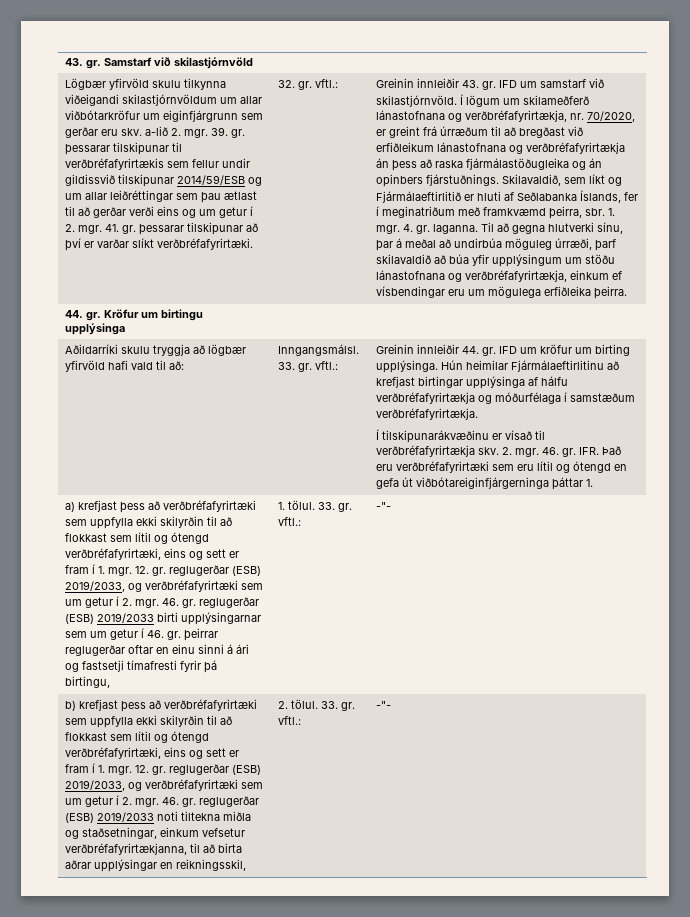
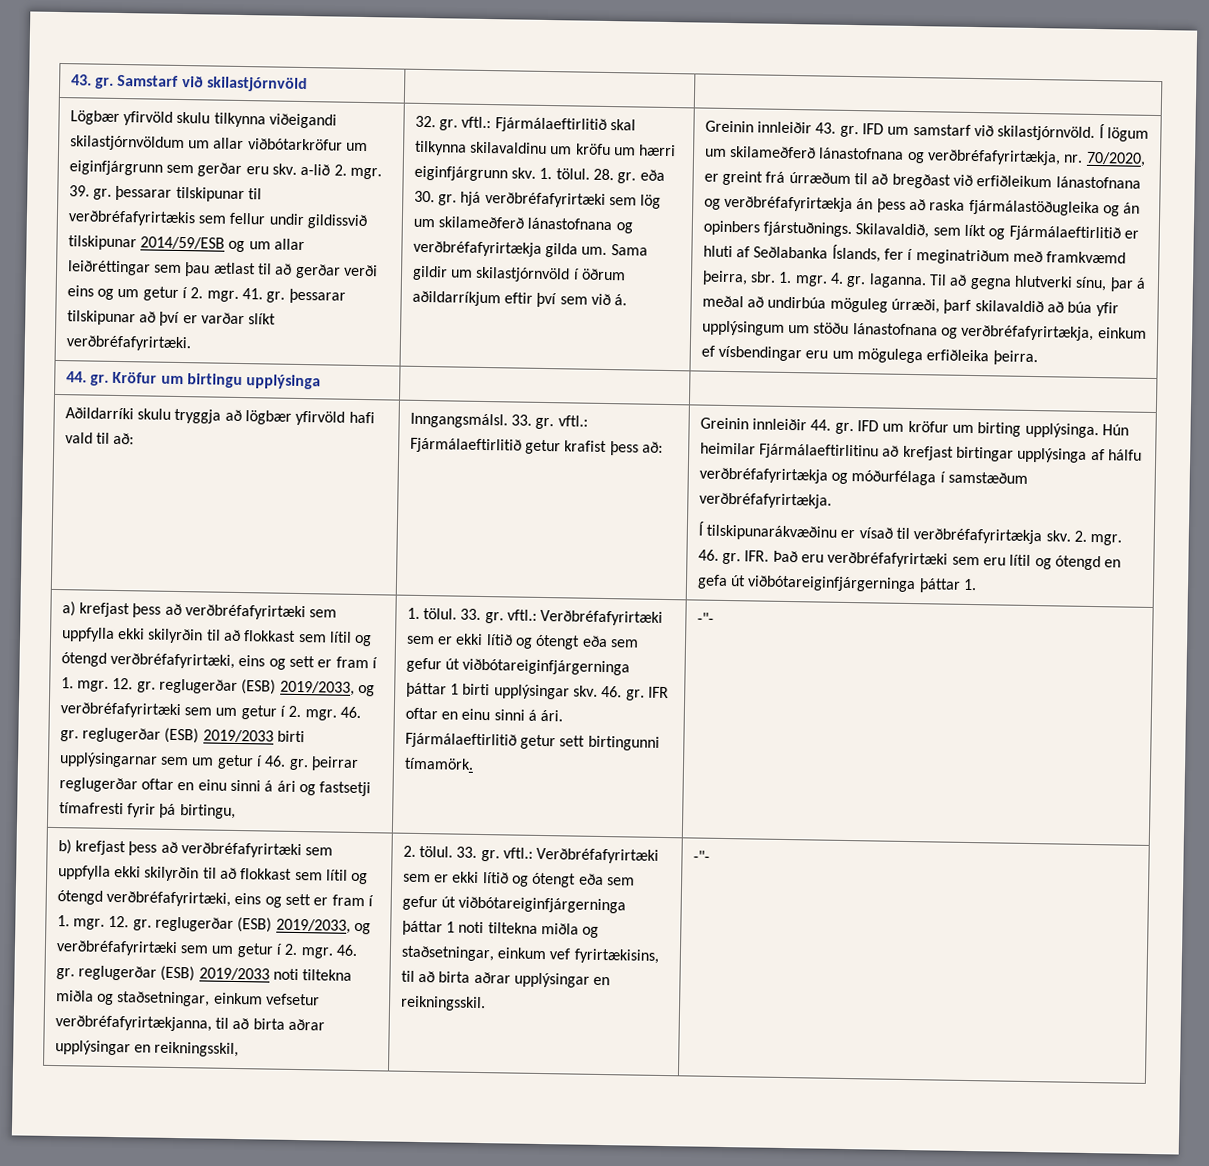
(339, 83) none -> [494,117,637,133] [413,140,677,157] [413,165,665,184] [413,190,662,209] [412,216,633,234] [412,240,648,258] [411,265,627,283] [411,290,628,308] Fjármálaeftirlitið skal tilkynna skilavaldinu um kröfu um hærri eiginfjárgrunn skv. 1. tölul. 28. gr. eða 30. gr. hjá verðbréfafyrirtæki sem lög um skilameðferð lánastofnana og verðbréfafyrirtækja gilda um. Sama gildir um skilastjórnvöld í öðrum aðildarríkjum eftir því sem við á.
(339, 365) none -> [409,437,664,456] Fjármálaeftirlitið getur krafist þess að:
(302, 521) none -> [540,609,664,626] [405,633,640,650] [405,657,631,676] [405,682,670,701] [404,707,564,722] [404,732,660,751] [403,757,474,770] Verðbréfafyrirtæki sem er ekki lítið og ótengt eða sem gefur út viðbótareiginfjárgerninga þáttar 1 birti upplýsingar skv. 46. gr. IFR oftar en einu sinni á ári. Fjármálaeftirlitið getur sett birtingunni tímamörk.
(302, 720) none -> [536,847,660,864] [402,871,636,888] [401,895,627,914] [401,920,600,938] [400,945,659,964] [400,970,611,988] [399,995,486,1012] Verðbréfafyrirtæki sem er ekki lítið og ótengt eða sem gefur út viðbótareiginfjárgerninga þáttar 1 noti tiltekna miðla og staðsetningar, einkum vef fyrirtækisins, til að birta aðrar upplýsingar en reikningsskil.

